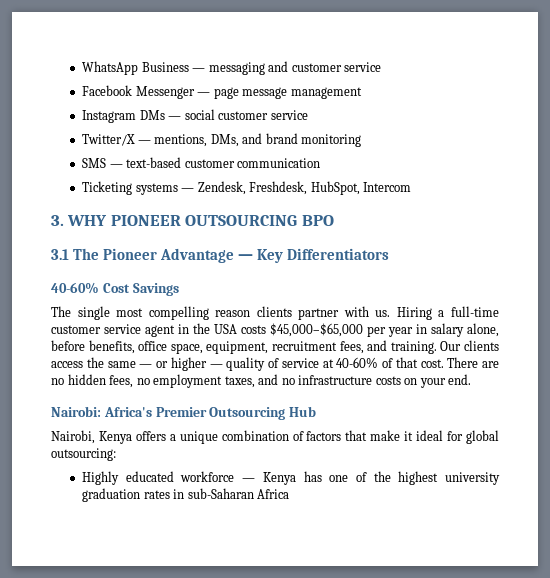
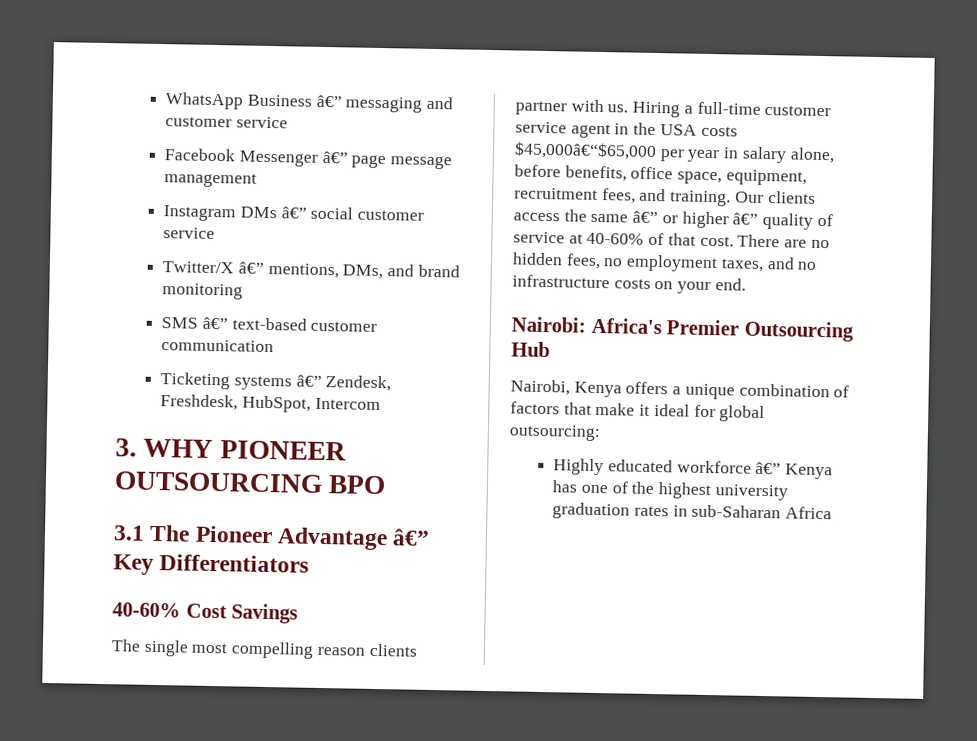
[192,68,206,72] — -> [315,94,342,108] â€”
[197,92,211,96] — -> [321,150,348,164] â€”
[168,116,182,120] — -> [280,206,307,219] â€”
[137,140,151,144] — -> [238,261,265,274] â€”
[109,164,123,168] — -> [202,316,229,330] â€”
[181,188,195,192] — -> [295,374,322,387] â€”
[238,254,254,260] — -> [392,528,431,546] â€”
[270,323,363,337] $45,000–$65,000 -> [514,141,657,161] $45,000â€“$65,000
[139,364,153,368] — -> [632,210,659,224] â€”
[209,364,223,368] — -> [732,212,759,225] â€”
[242,478,256,482] — -> [755,461,782,475] â€”

